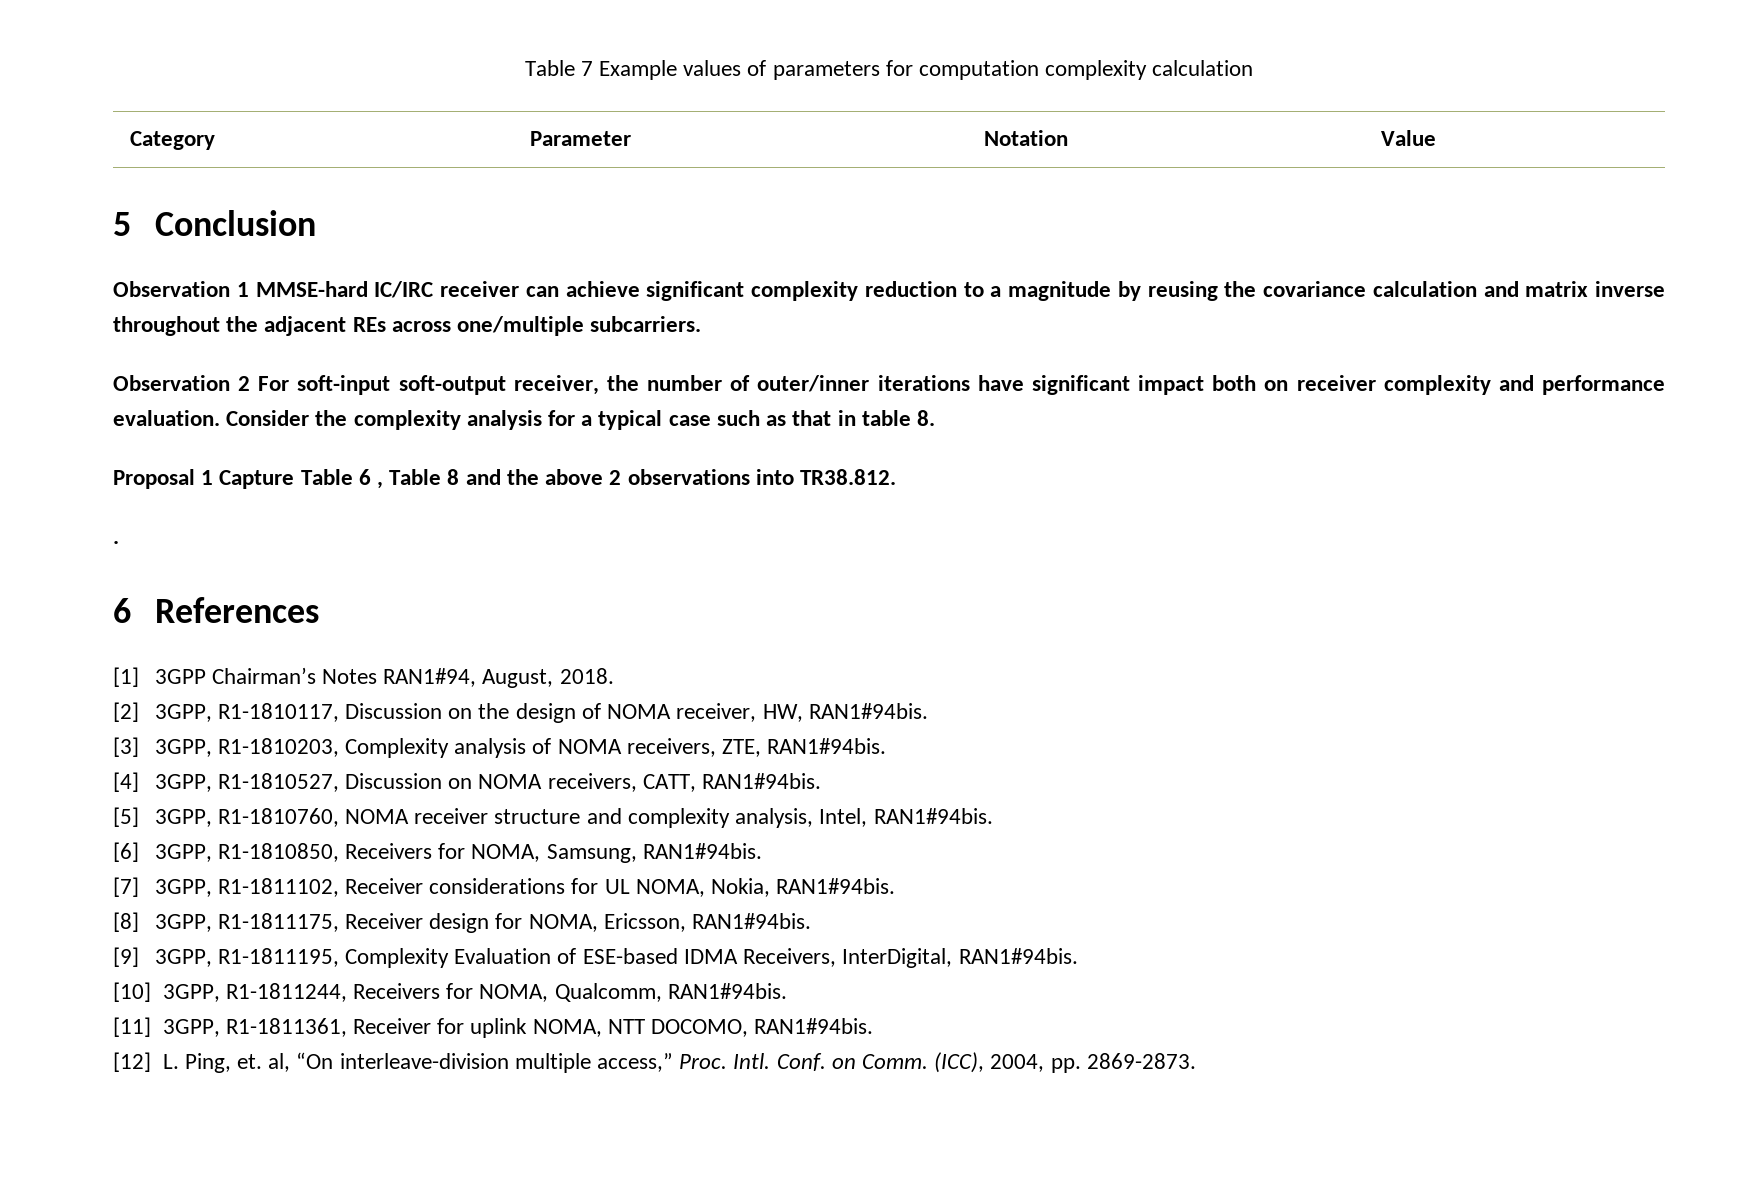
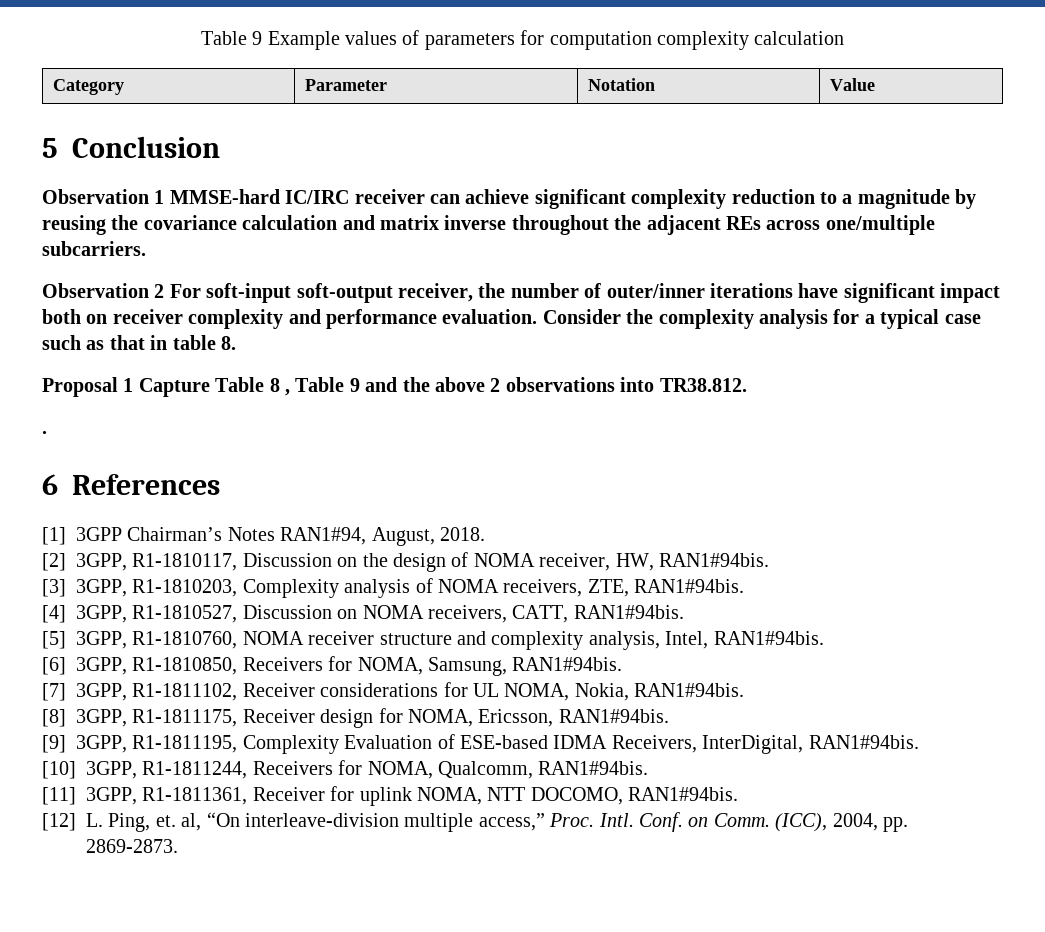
[524,60,593,76] Table 7 -> [200,31,263,45] Table 9
[358,469,371,485] 6 -> [269,378,280,392] 8
[447,469,460,485] 8 -> [349,378,360,392] 9

